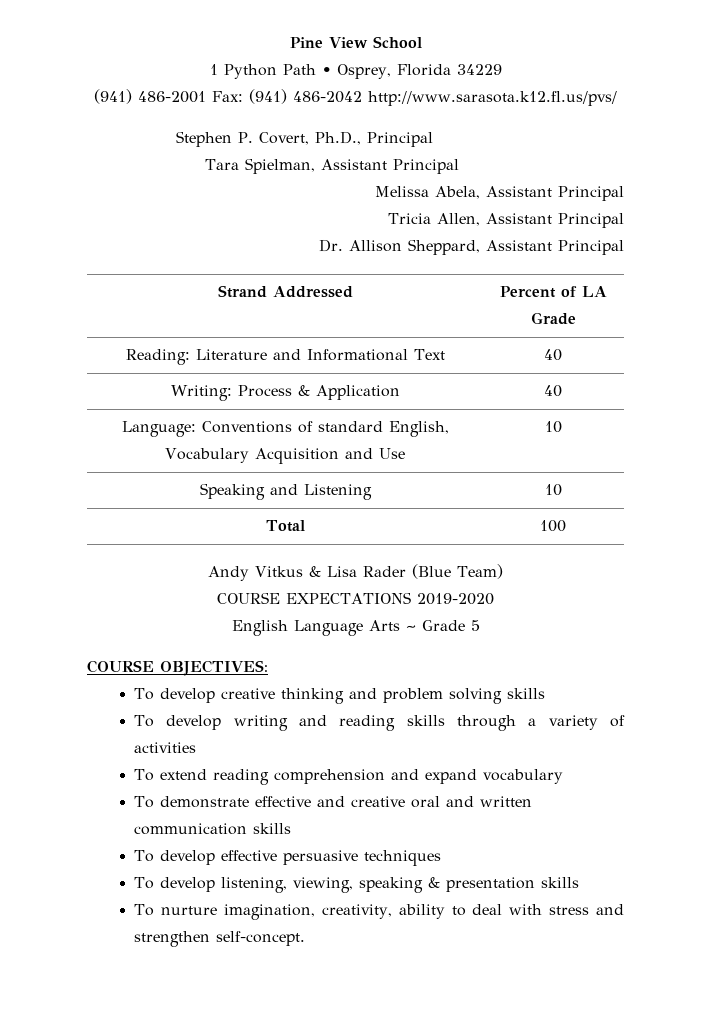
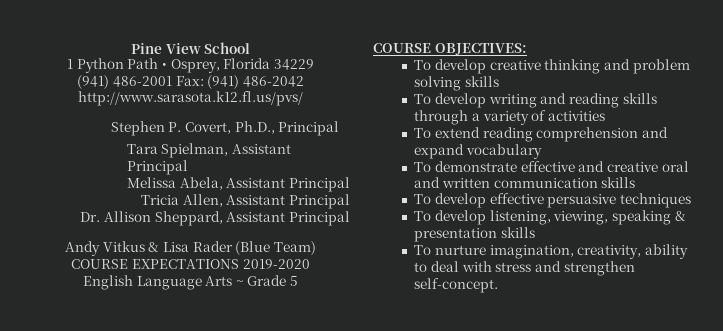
[217,285,353,298] [499,286,607,298] [530,312,576,325] [125,349,445,365] [544,349,562,361] [170,385,400,401] [544,385,562,397] [121,421,449,437] [165,448,405,464] [544,421,562,433] [199,483,372,500] [544,484,562,496] [265,520,305,532] [540,520,566,532] // Strand Addressed | Percent of LA Grade // Reading: Literature and Informational Text | 40 // Writing: Process & Application | 40 // Language: Conventions of standard English, Vocabulary Acquisition and Use | 10 // Speaking and Listening | 10 // Total | 100 -> (350, 218) none

